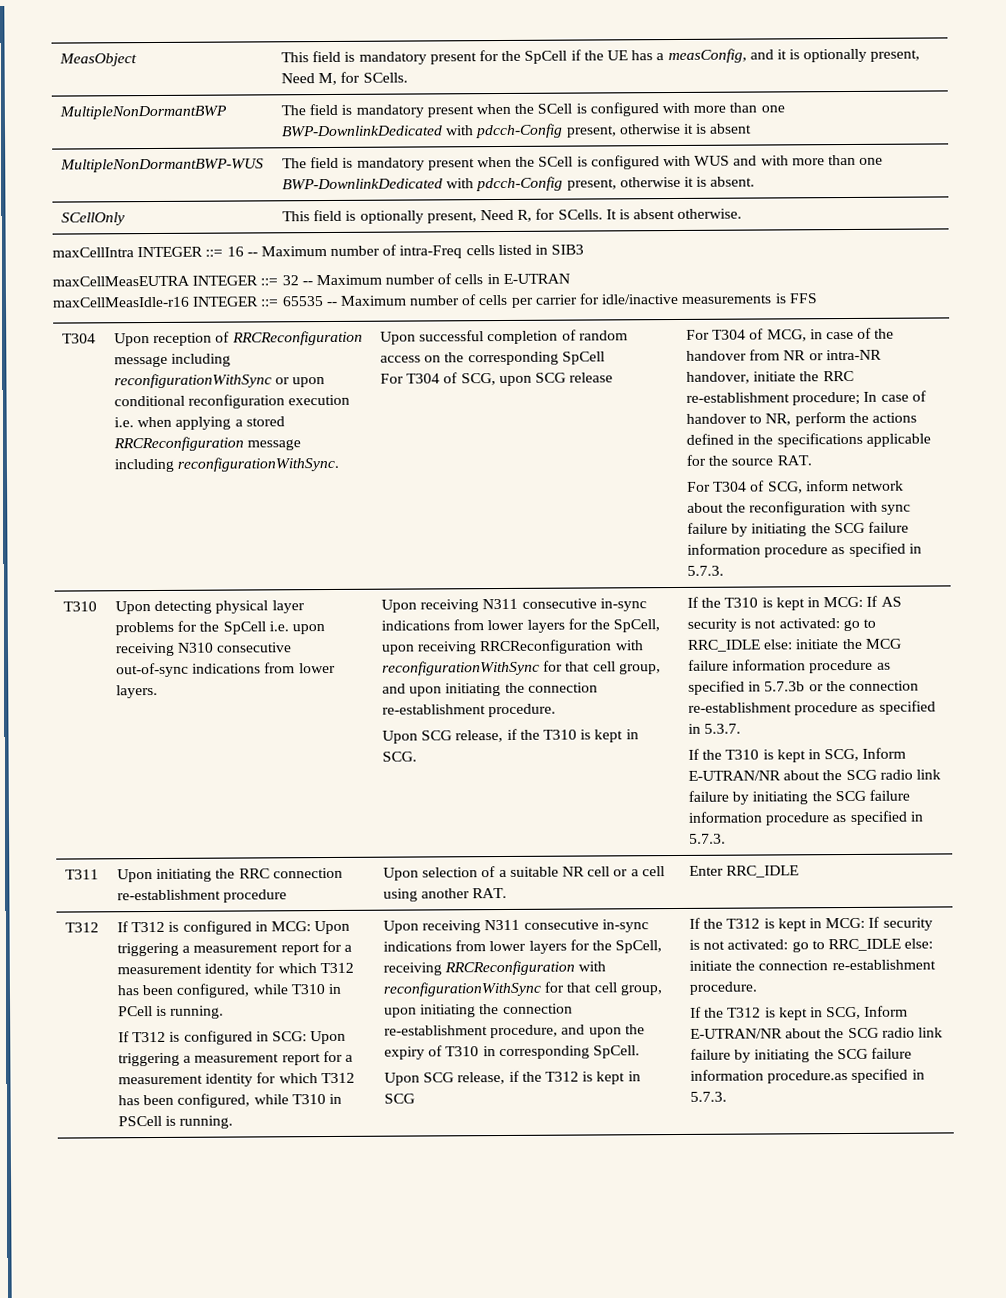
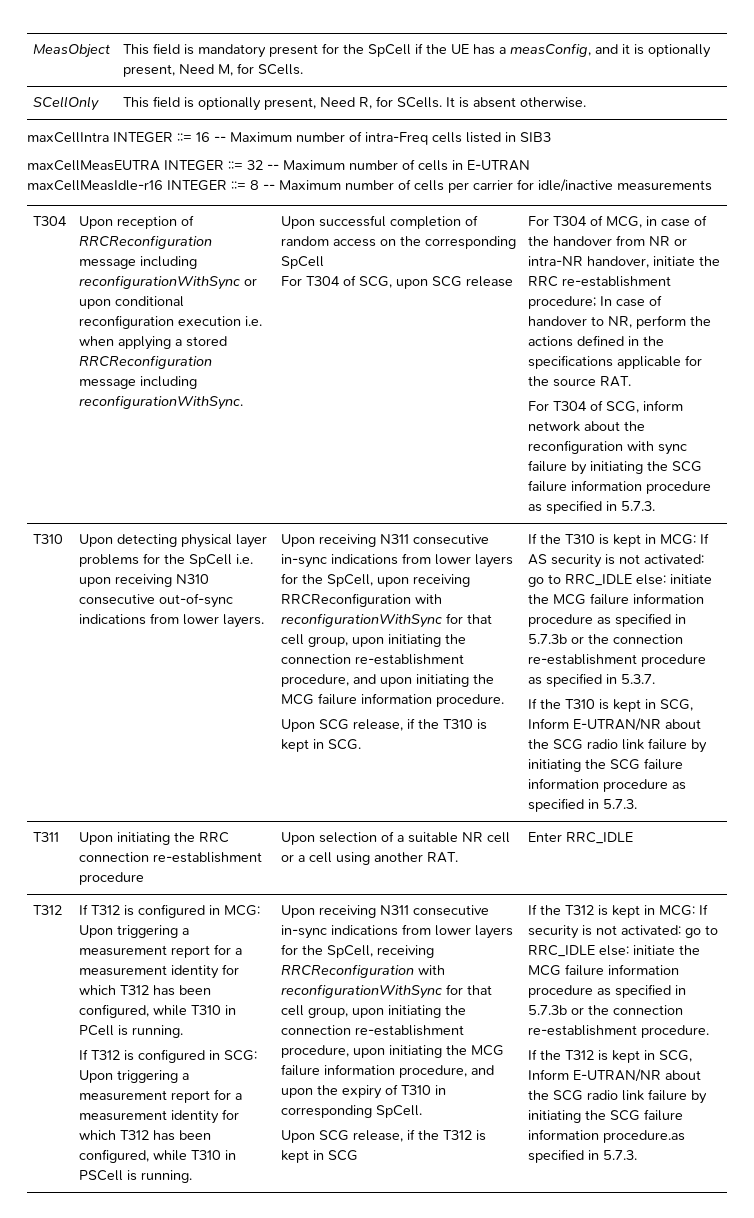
[59,105,228,120] [281,102,785,118] [281,123,753,139] [60,158,265,173] [282,154,884,171] [282,176,756,192] // MultipleNonDormantBWP | The field is mandatory present when the SCell is configured with more than one BWP-DownlinkDedicated with pdcch-Config present, otherwise it is absent // MultipleNonDormantBWP-WUS | The field is mandatory present when the SCell is configured with WUS and with more than one BWP-DownlinkDedicated with pdcch-Config present, otherwise it is absent. -> (304, 69) none
[281,296,324,307] 65535 -> [250,180,259,190] 8
[774,293,818,304] is FFS -> (712, 185) none
[382,682,598,697] [382,704,487,715] and upon initiating the connection re-establishment -> [352,634,467,647] [281,654,465,665] [281,674,495,687] [281,693,433,705] upon initiating the connection re-establishment procedure, and upon initiating the MCG failure information
(559, 1031) none -> [353,1045,505,1058] [281,1064,468,1078] upon initiating the MCG failure information procedure,
(756, 965) none -> [528,964,680,976] [528,984,687,998] [528,1005,610,1015] MCG failure information procedure as specified in 5.7.3b or the

